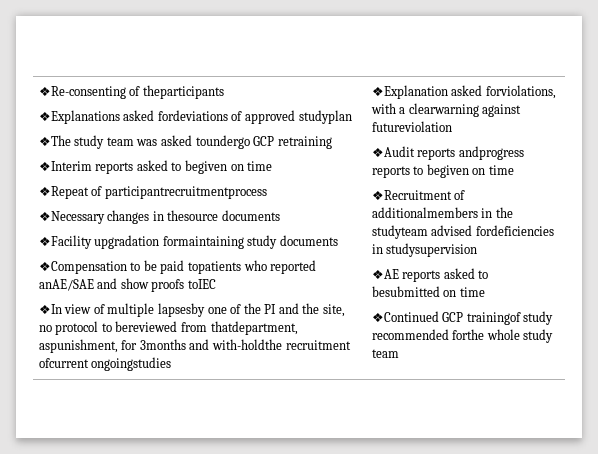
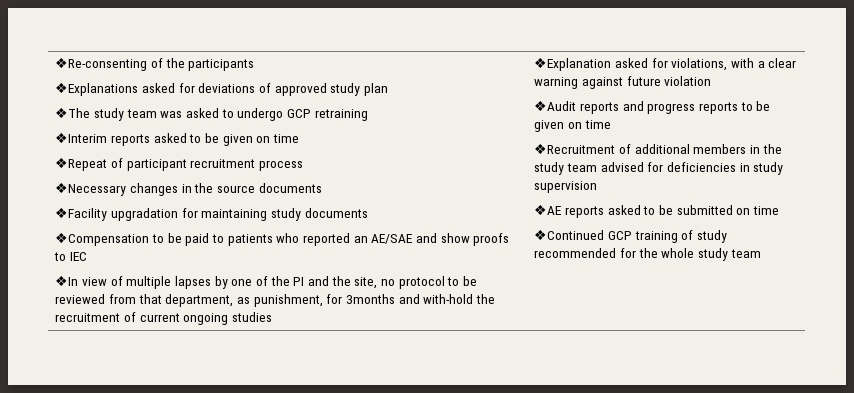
[142,85,224,99] theparticipants -> [165,58,255,71] the participants
[157,110,352,124] fordeviations of approved studyplan -> [178,83,388,96] for deviations of approved study plan
[195,135,250,149] toundergo -> [221,108,284,121] to undergo
[184,160,227,174] begiven -> [205,133,253,146] be given
[104,186,267,199] participantrecruitmentprocess -> [126,159,304,171] participant recruitment process
[167,210,219,221] thesource -> [194,183,256,193] the source
[162,236,244,249] formaintaining -> [181,208,268,221] for maintaining
[187,260,317,274] [38,279,94,291] topatients who reported anAE/SAE -> [212,233,413,246] to patients who reported an AE/SAE
[187,279,216,289] toIEC -> [54,252,88,261] to IEC
[157,303,205,317] lapsesby -> [175,276,228,289] lapses by
[115,321,298,335] [38,339,351,353] [38,357,172,371] [371,85,556,99] [370,103,522,117] [371,121,452,132] [371,146,524,160] [371,164,514,178] [371,190,466,200] [371,207,513,218] [371,225,554,239] [371,243,478,257] bereviewed from thatdepartment, aspunishment, for 3months and with-holdthe recruitment ofcurrent ongoingstudies | ❖Explanation asked forviolations, with a clearwarning against futureviolation // ❖Audit reports andprogress reports to begiven on time // ❖Recruitment of additionalmembers in the studyteam advised fordeficiencies in studysupervision -> [462,276,477,286] [55,294,495,307] [55,312,273,325] [534,58,797,71] [534,76,712,89] [534,101,771,114] [534,120,611,132] [534,144,782,154] [534,162,784,175] [534,181,598,193] be reviewed from that department, as punishment, for 3months and with-hold the recruitment of current ongoing studies | ❖Explanation asked for violations, with a clear warning against future violation // ❖Audit reports and progress reports to be given on time // ❖Recruitment of additional members in the study team advised for deficiencies in study supervision
[371,286,440,297] besubmitted -> [659,205,733,215] be submitted
[466,311,554,325] [371,329,485,340] trainingof study recommended forthe -> [634,230,728,243] [534,248,658,258] training of study recommended for the

